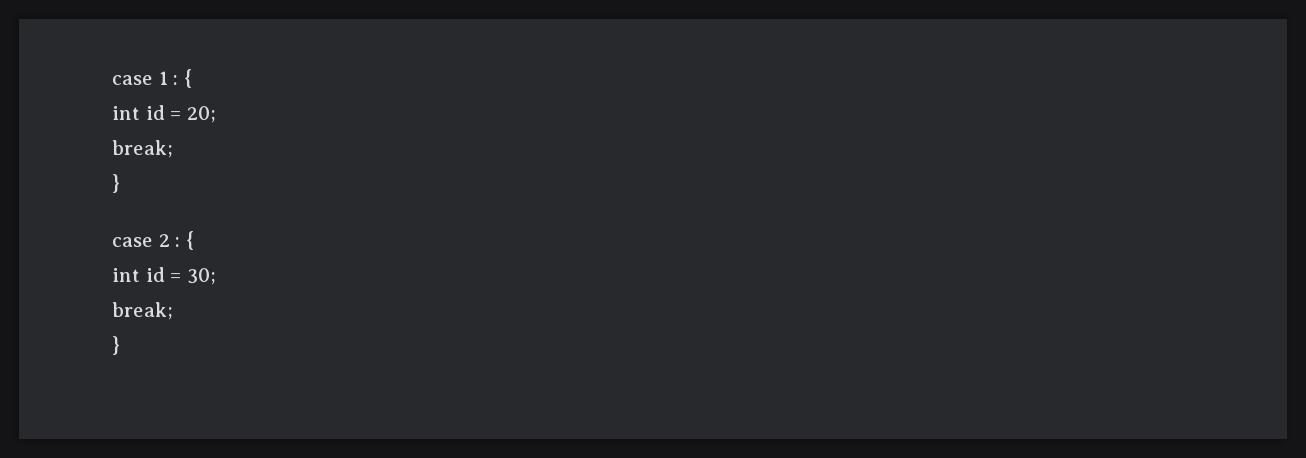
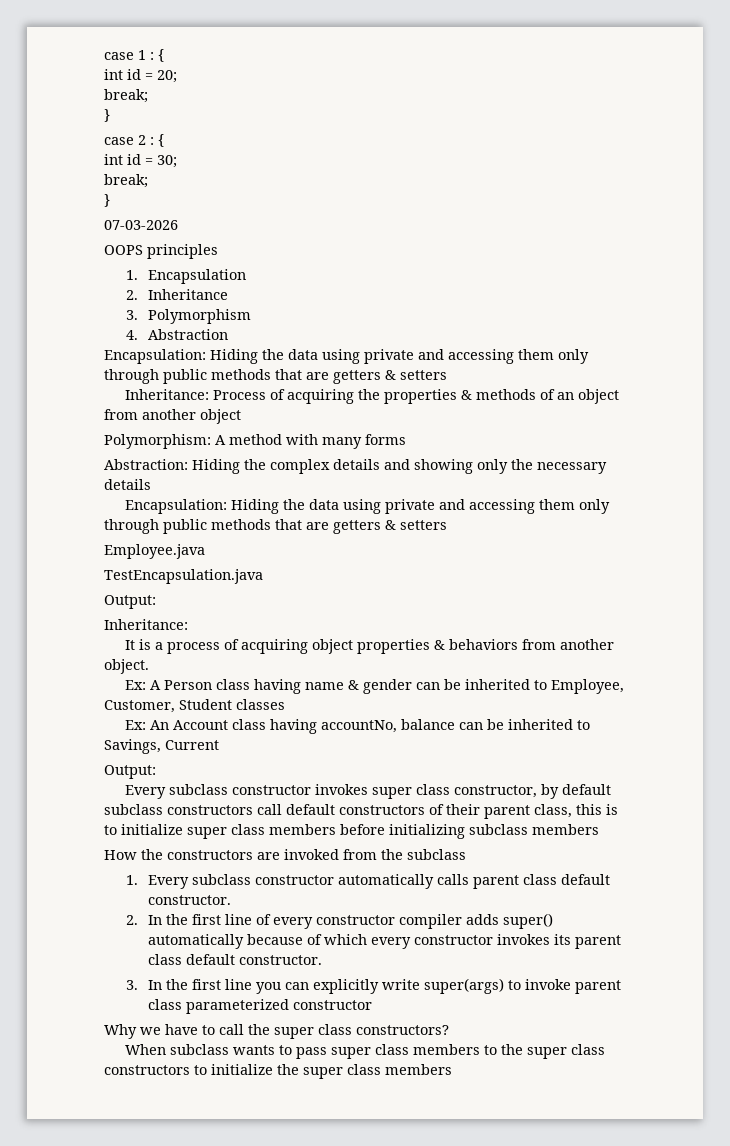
(120, 345) none -> [104,220,178,230] [104,244,218,259] [125,269,246,284] [125,289,228,300] [125,309,251,324] [125,329,228,340] [104,349,589,364] [104,369,447,384] [124,389,619,404] [104,409,241,424] [104,434,406,449] [104,459,607,474] [104,479,151,490] [124,499,610,514] [104,519,447,534] [104,544,205,559] [104,569,263,584] [104,595,156,609] [104,619,188,630] [124,639,614,654] [104,659,149,674] [124,679,624,694] [104,699,285,713] [124,719,590,734] [104,739,219,754] [104,765,156,779] [124,784,611,799] [104,804,618,819] [104,824,599,839] [104,849,466,860] [125,874,610,889] [147,895,231,905] [125,913,553,929] [147,934,621,949] [147,954,322,965] [125,978,621,994] [147,999,372,1014] [104,1024,449,1039] [124,1044,605,1059] [104,1064,452,1079] // 07-03-2026 // OOPS principles // 1. Encapsulation // 2. Inheritance // 3. Polymorphism // 4. Abstraction // Encapsulation: Hiding the data using private and accessing them only through public methods that are getters & setters // Inheritance: Process of acquiring the properties & methods of an object from another object // Polymorphism: A method with many forms // Abstraction: Hiding the complex details and showing only the necessary details // Encapsulation: Hiding the data using private and accessing them only through public methods that are getters & setters // Employee.java // TestEncapsulation.java // Output: // Inheritance: // It is a process of acquiring object properties & behaviors from another object. // Ex: A Person class having name & gender can be inherited to Employee, Customer, Student classes // Ex: An Account class having accountNo, balance can be inherited to Savings, Current // Output: // Every subclass constructor invokes super class constructor, by default subclass constructors call default constructors of their parent class, this is to initialize super class members before initializing subclass members // How the constructors are invoked from the subclass // 1. Every subclass constructor automatically calls parent class default constructor. // 2. In the first line of every constructor compiler adds super() automatically because of which every constructor invokes its parent class default constructor. // 3. In the first line you can explicitly write super(args) to invoke parent class parameterized constructor // Why we have to call the super class constructors? // When subclass wants to pass super class members to the super class constructors to initialize the super class members

